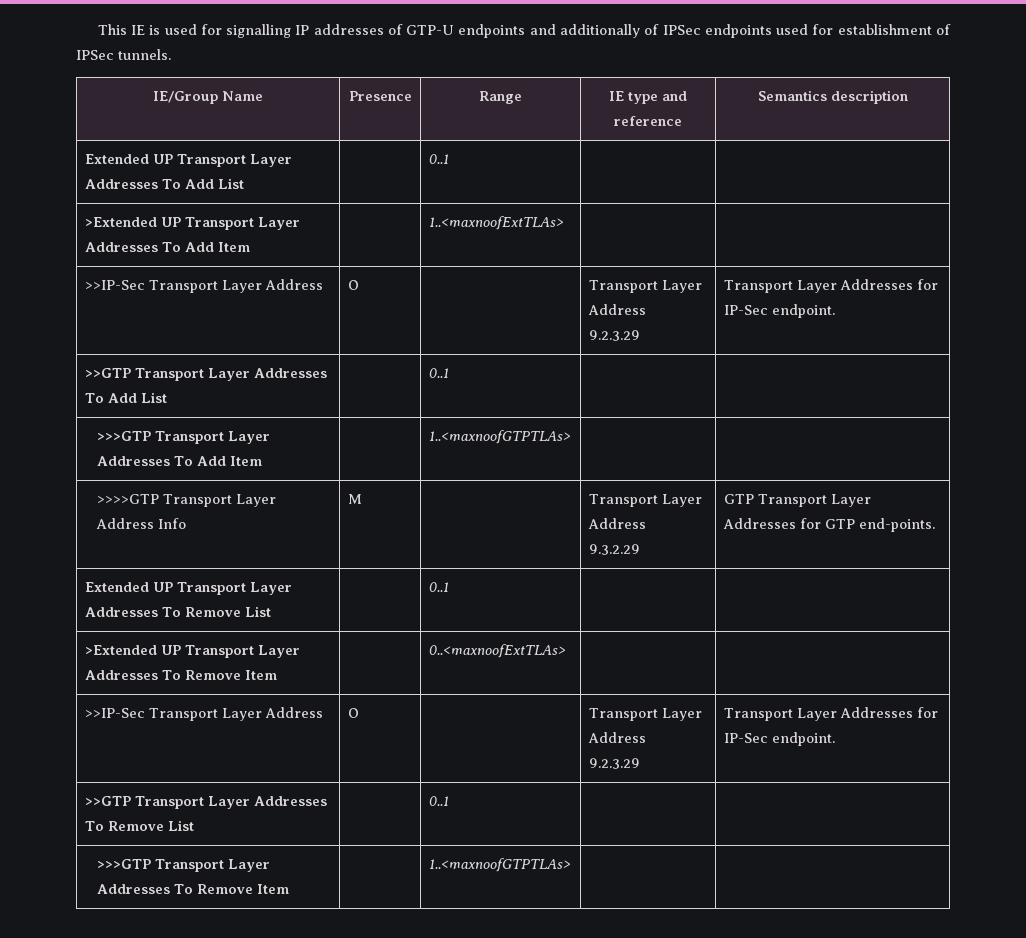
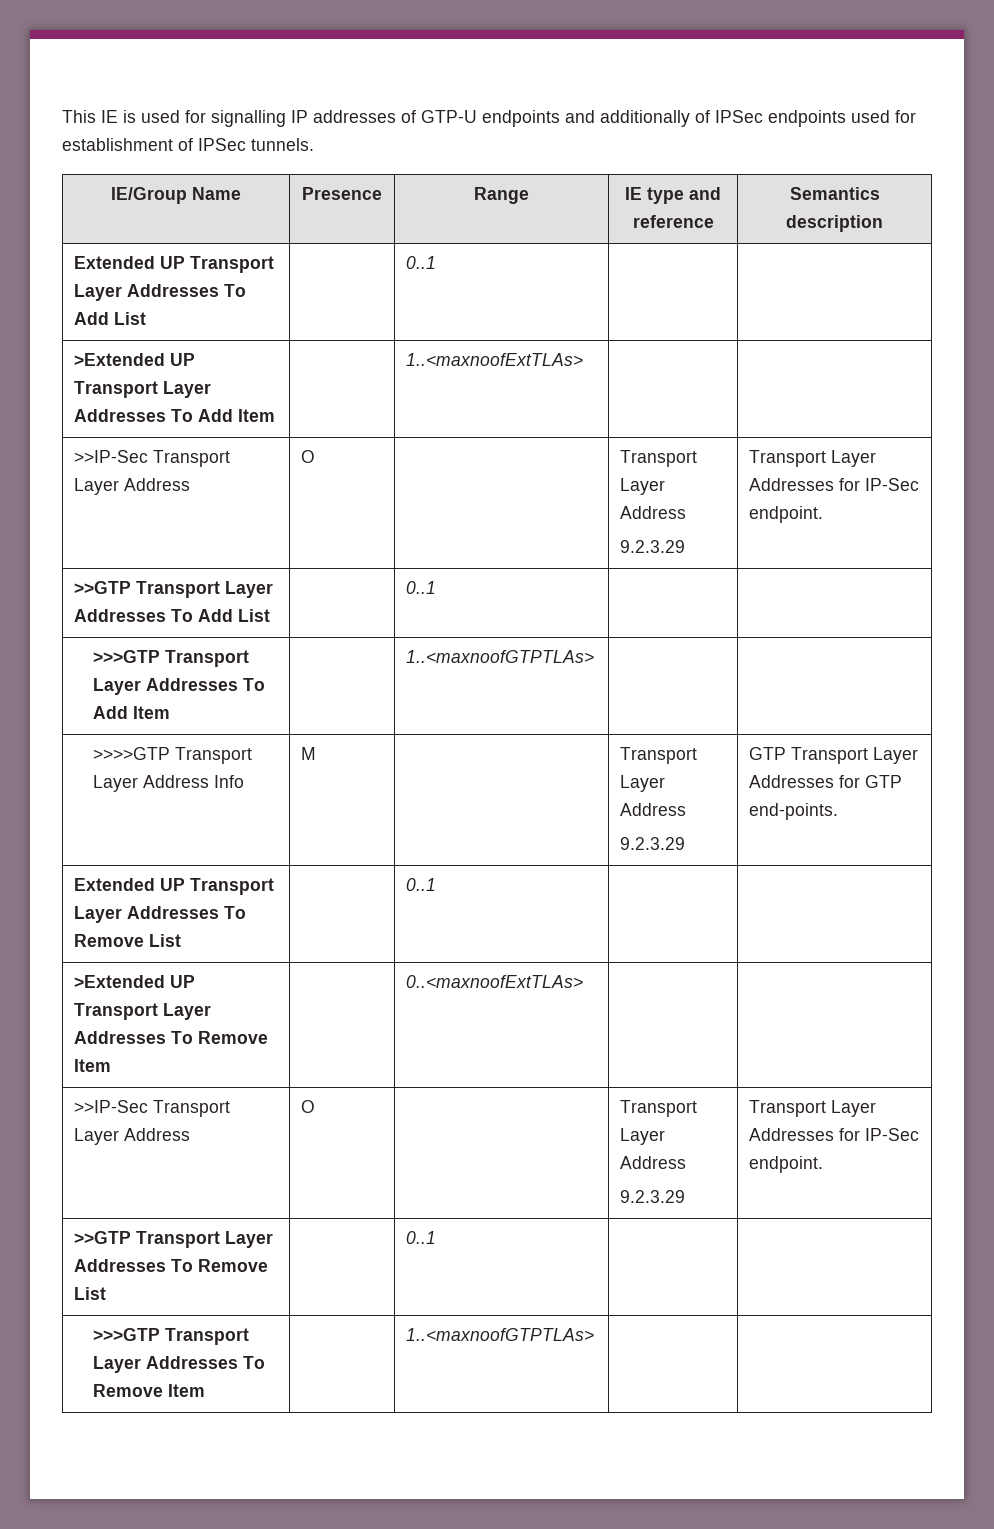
[588,544,640,555] 9.3.2.29 -> [620,837,686,850] 9.2.3.29

